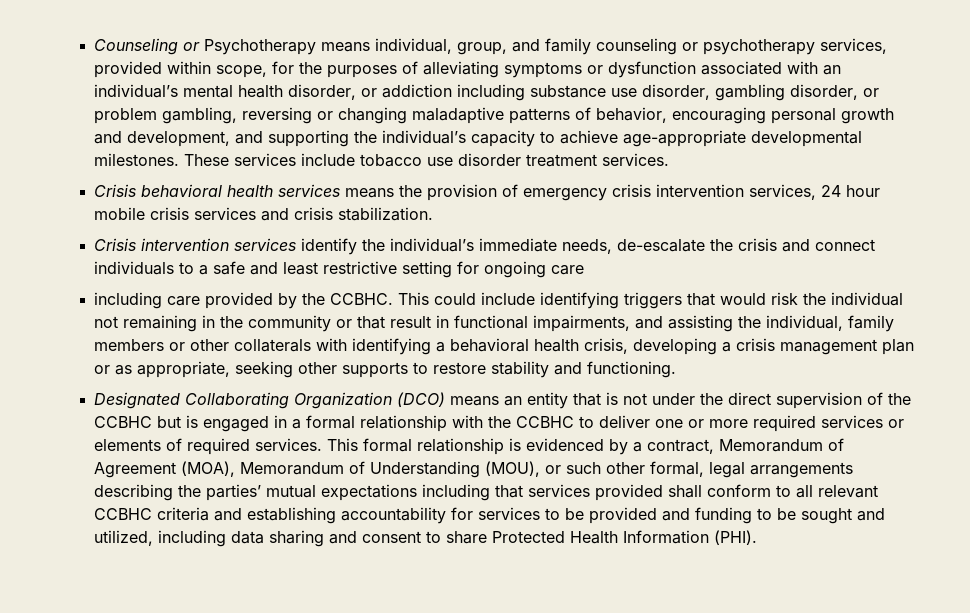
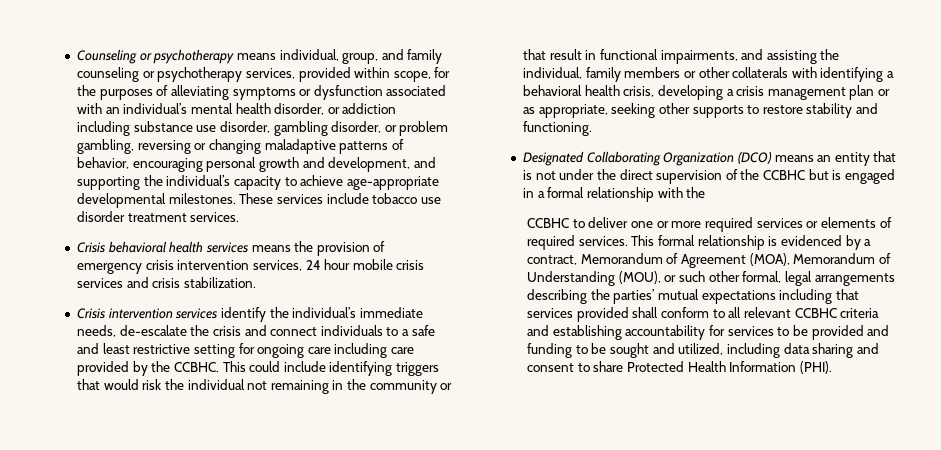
[204,39,317,55] Psychotherapy -> [153,49,235,64] psychotherapy
(585, 270) // -> (331, 350) none
(512, 422) none -> (706, 192) //

